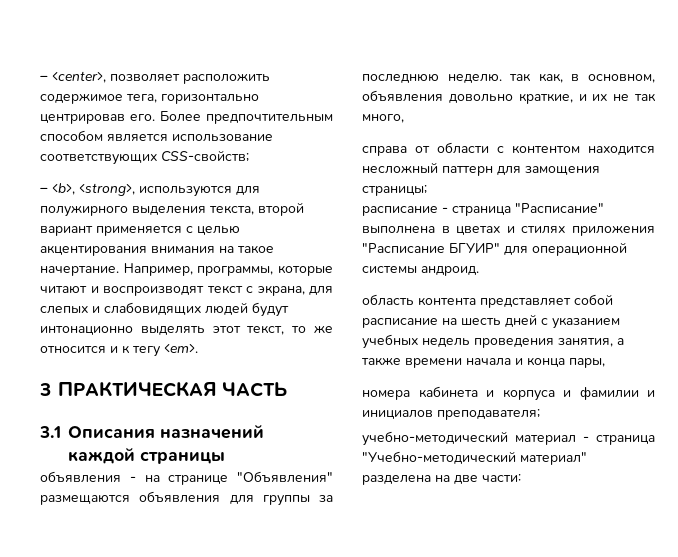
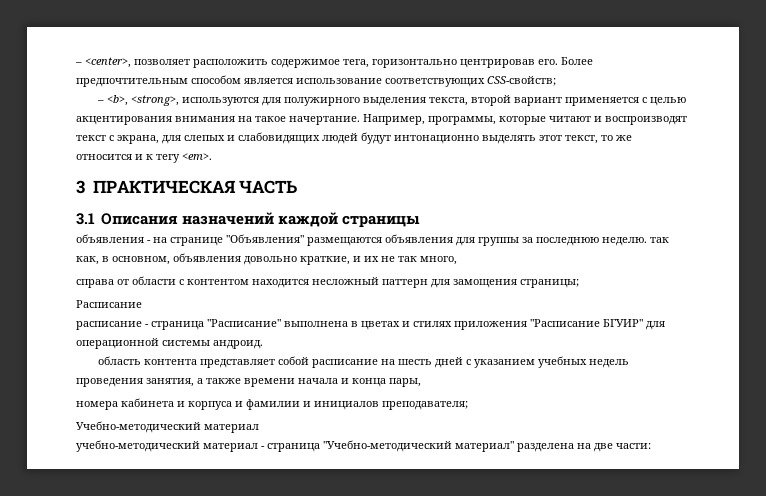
(427, 190) none -> [76,300,142,308] // Расписание
(540, 414) none -> [76,421,259,433] // Учебно-методический материал

